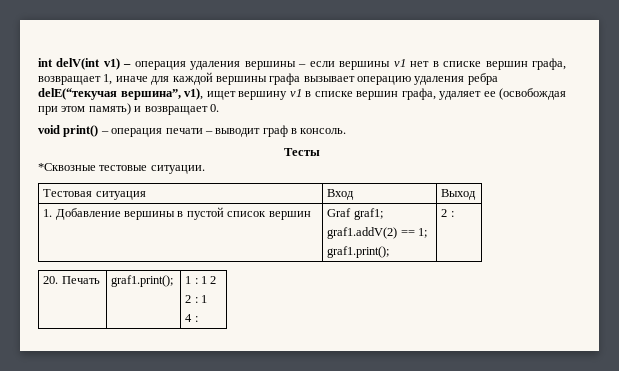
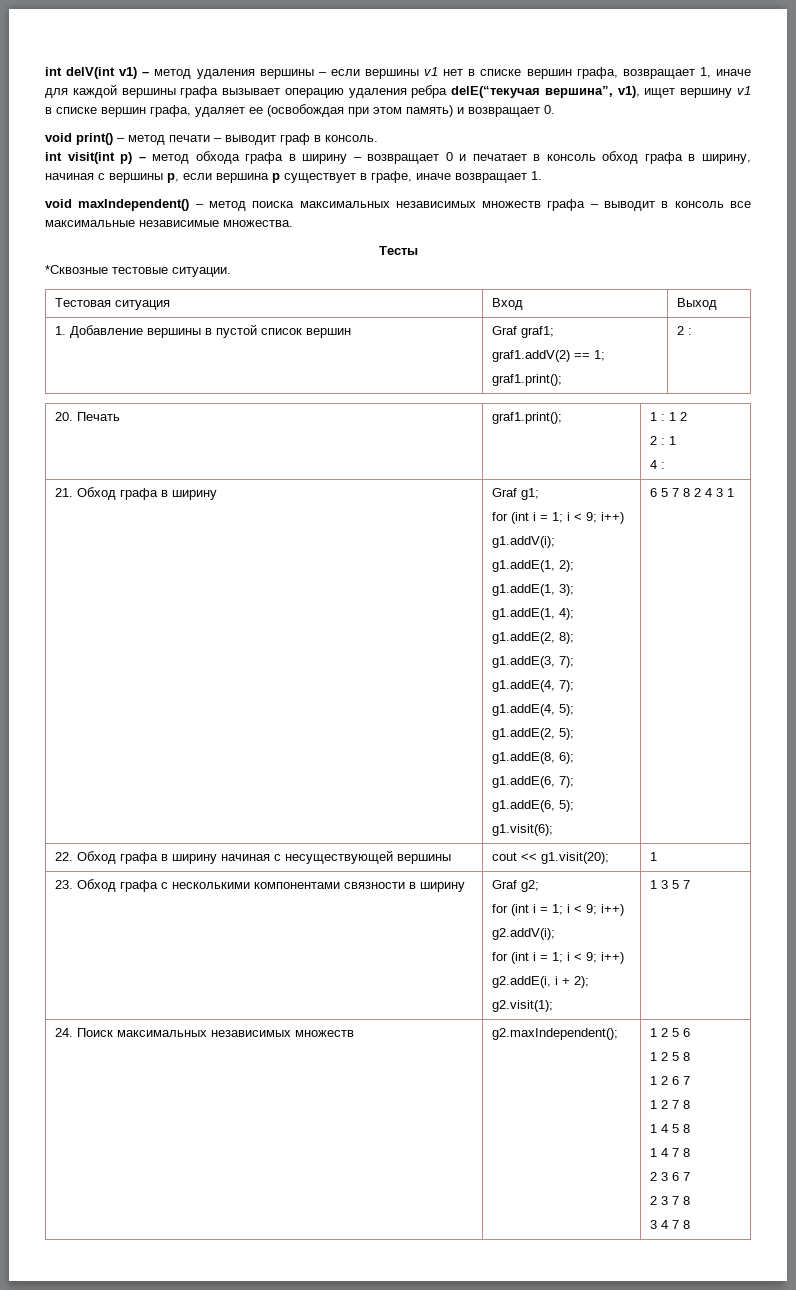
[134,61,186,70] операция -> [154,69,192,79] метод
[111,128,163,137] операция -> [128,135,165,145] метод
(347, 131) none -> [45,151,751,164] [45,171,542,183] [45,199,751,211] [45,220,293,227] // int visit(int p) – метод обхода графа в ширину – возвращает 0 и печатает в консоль обход графа в ширину, начиная с вершины p, если вершина p существует в графе, иначе возвращает 1. // void maxIndependent() – метод поиска максимальных независимых множеств графа – выводит в консоль все максимальные независимые множества.
(198, 319) none -> [54,487,217,500] [491,488,539,500] [491,512,624,524] [491,536,555,548] [491,560,574,572] [491,584,574,596] [491,608,574,620] [491,632,574,644] [491,656,574,668] [491,680,574,692] [491,704,574,716] [491,728,574,740] [491,752,574,764] [491,776,574,788] [491,800,574,812] [491,824,553,836] [649,488,734,497] [54,850,451,864] [491,852,609,864] [649,852,657,861] [54,879,465,892] [491,880,539,892] [491,904,624,916] [491,928,555,940] [491,952,624,964] [491,976,589,988] [491,1000,553,1012] [649,880,690,889] [54,1028,354,1037] [491,1028,618,1040] [649,1028,690,1037] [649,1052,690,1061] [649,1076,690,1085] [649,1100,690,1109] [649,1124,690,1133] [649,1148,690,1157] [649,1172,690,1181] [649,1196,690,1205] [649,1220,690,1229] // 21. Обход графа в ширину | Graf g1; // for (int i = 1; i < 9; i++) // g1.addV(i); // g1.addE(1, 2); // g1.addE(1, 3); // g1.addE(1, 4); // g1.addE(2, 8); // g1.addE(3, 7); // g1.addE(4, 7); // g1.addE(4, 5); // g1.addE(2, 5); // g1.addE(8, 6); // g1.addE(6, 7); // g1.addE(6, 5); // g1.visit(6); | 6 5 7 8 2 4 3 1 // 22. Обход графа в ширину начиная с несуществующей вершины | сout << g1.visit(20); | 1 // 23. Обход графа с несколькими компонентами связности в ширину | Graf g2; // for (int i = 1; i < 9; i++) // g2.addV(i); // for (int i = 1; i < 9; i++) // g2.addE(i, i + 2); // g2.visit(1); | 1 3 5 7 // 24. Поиск максимальных независимых множеств | g2.maxIndependent(); | 1 2 5 6 // 1 2 5 8 // 1 2 6 7 // 1 2 7 8 // 1 4 5 8 // 1 4 7 8 // 2 3 6 7 // 2 3 7 8 // 3 4 7 8

